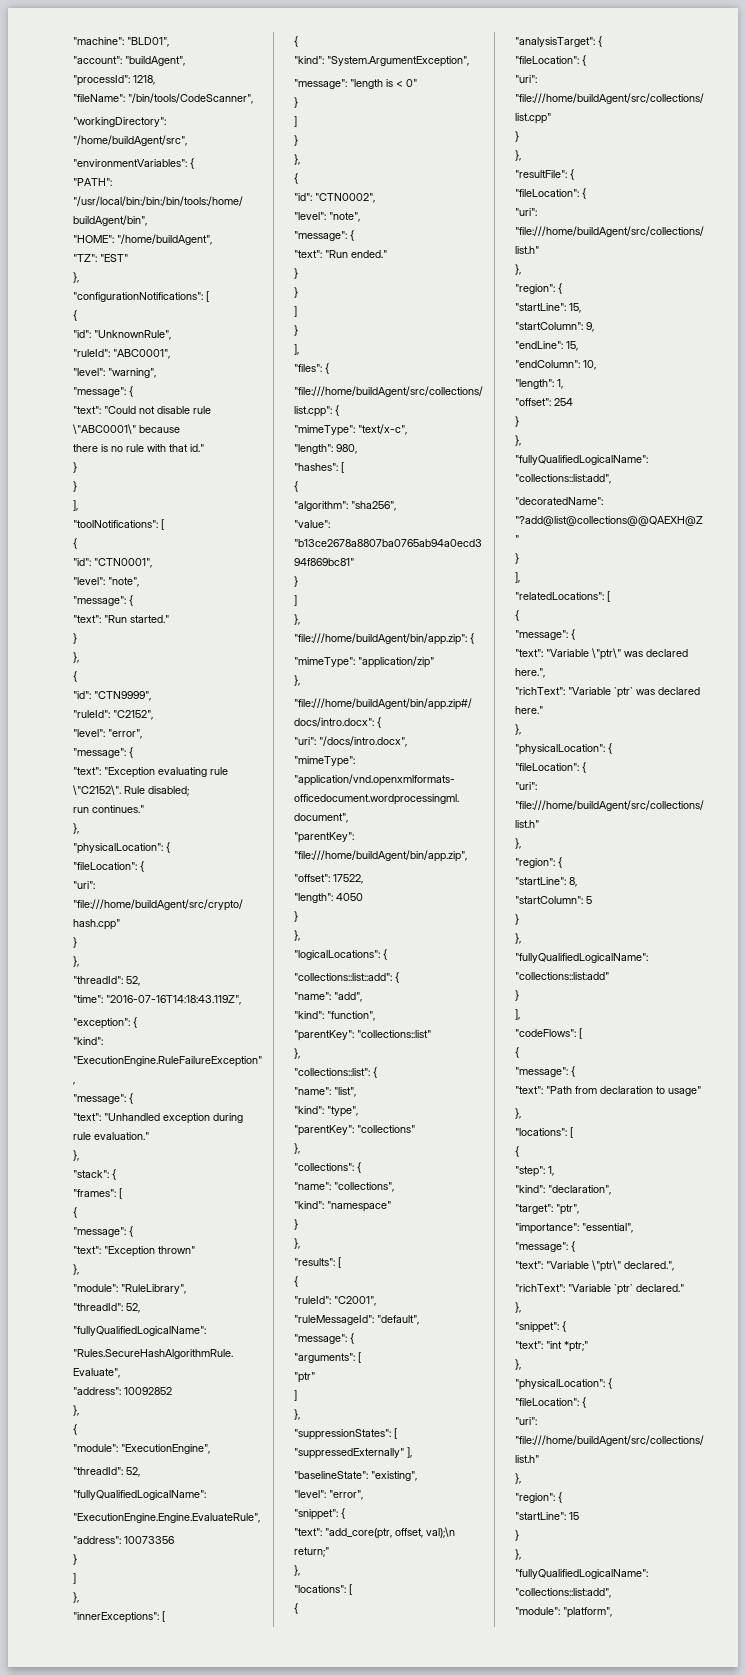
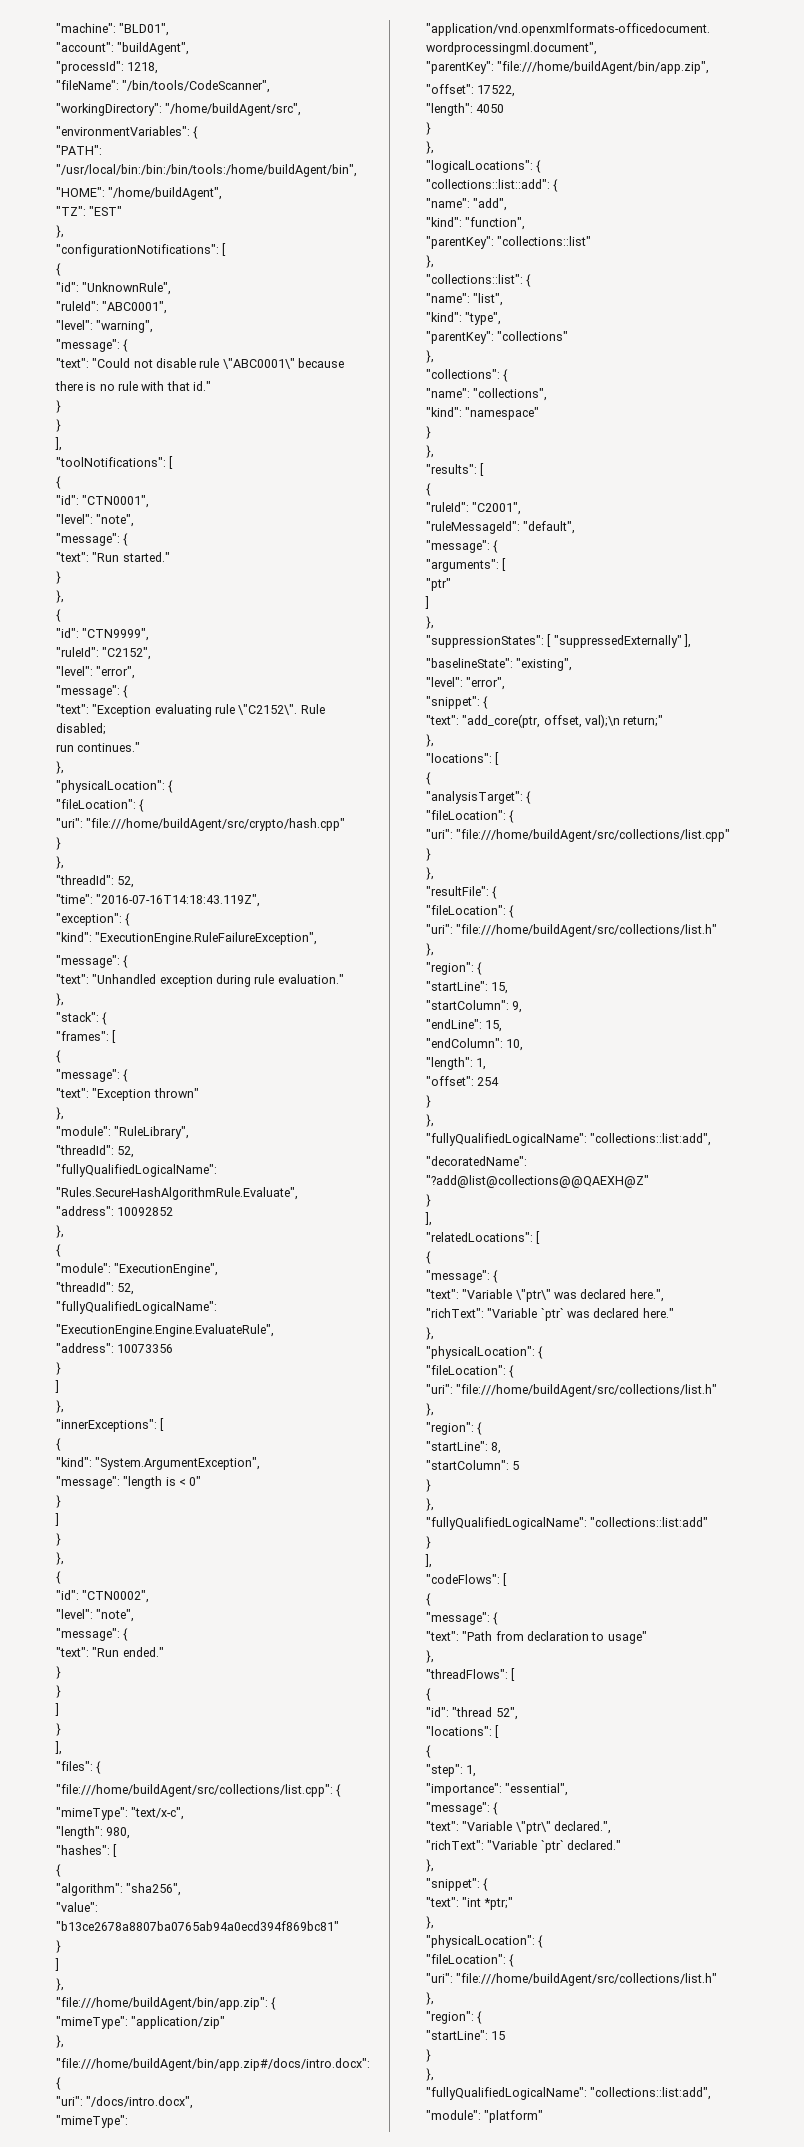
(522, 1113) none -> [425,1668,516,1681] [425,1688,431,1701] [425,1707,518,1720] // "threadFlows": [ // { // "id": "thread 52",
[515,1185,612,1195] [515,1204,580,1215] // "kind": "declaration", // "target": "ptr", -> (477, 1771) none
[563,1607,613,1618] "platform", -> [484,2110,544,2123] "platform"

